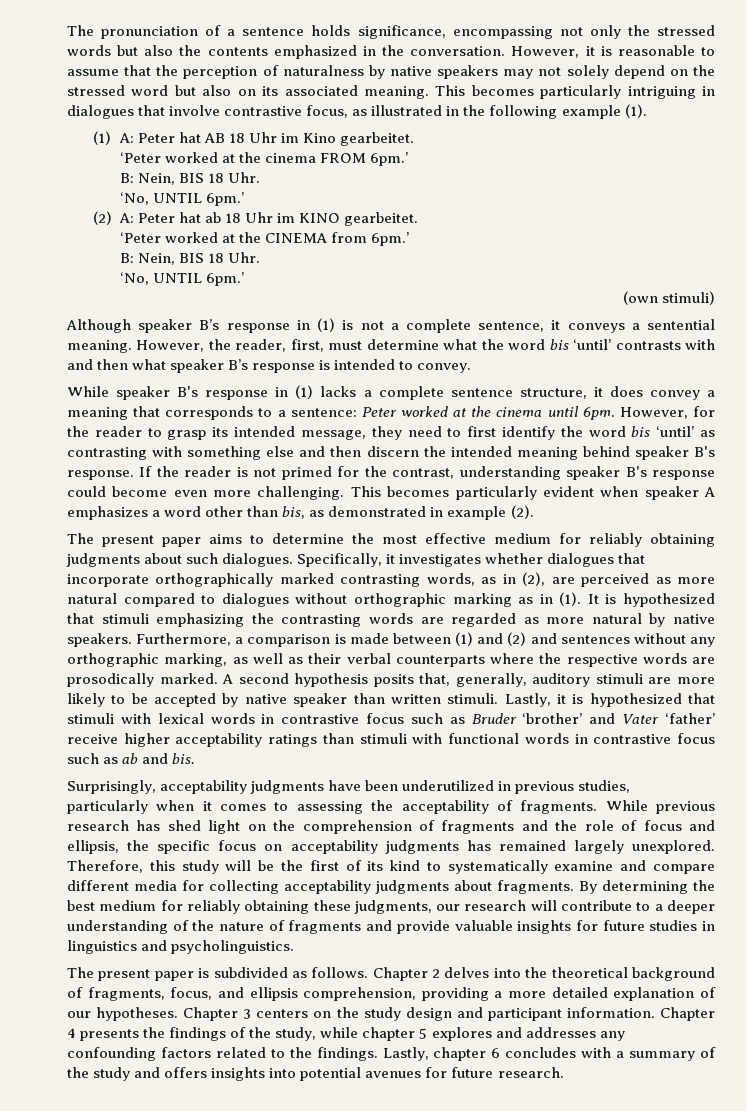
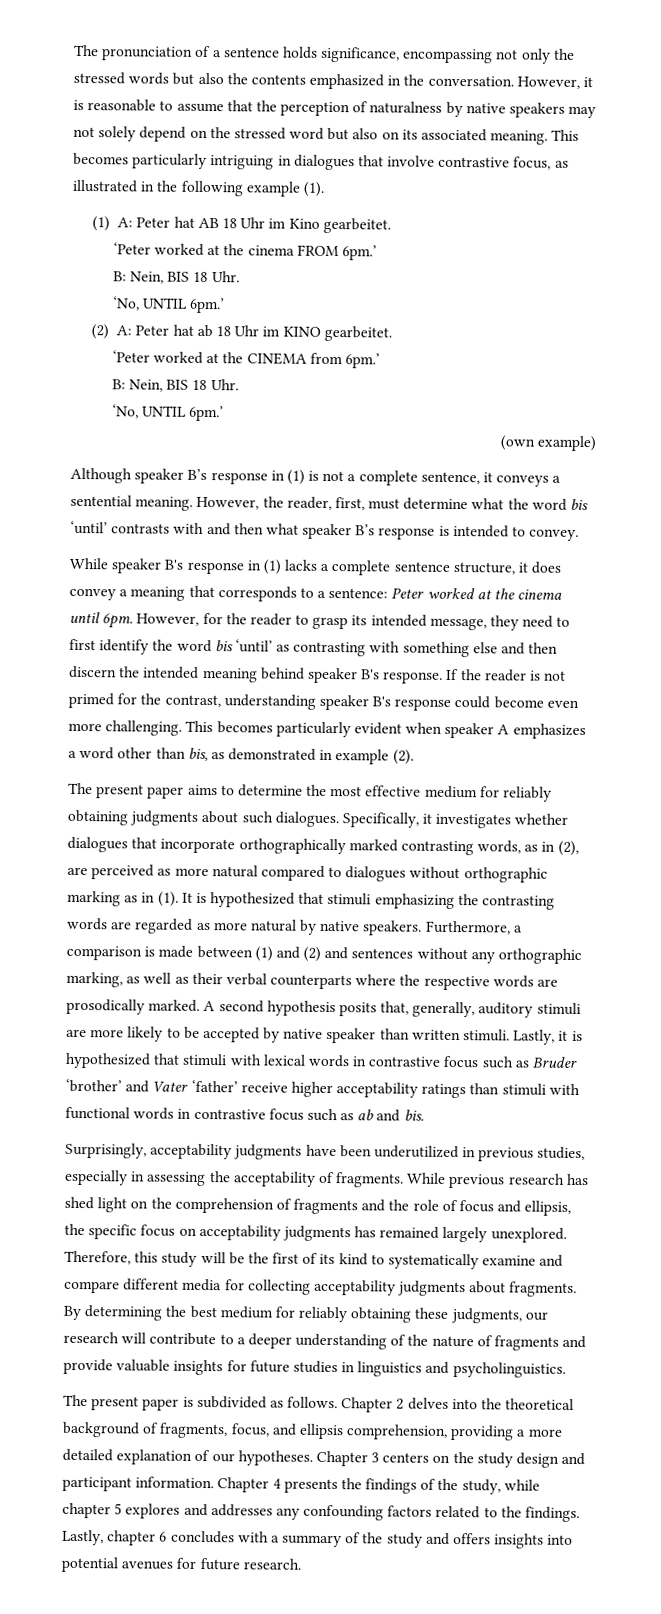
[662,291,715,305] stimuli) -> [537,435,596,452] example)
[67,800,289,814] particularly when it comes to -> [64,1169,146,1186] especially in

